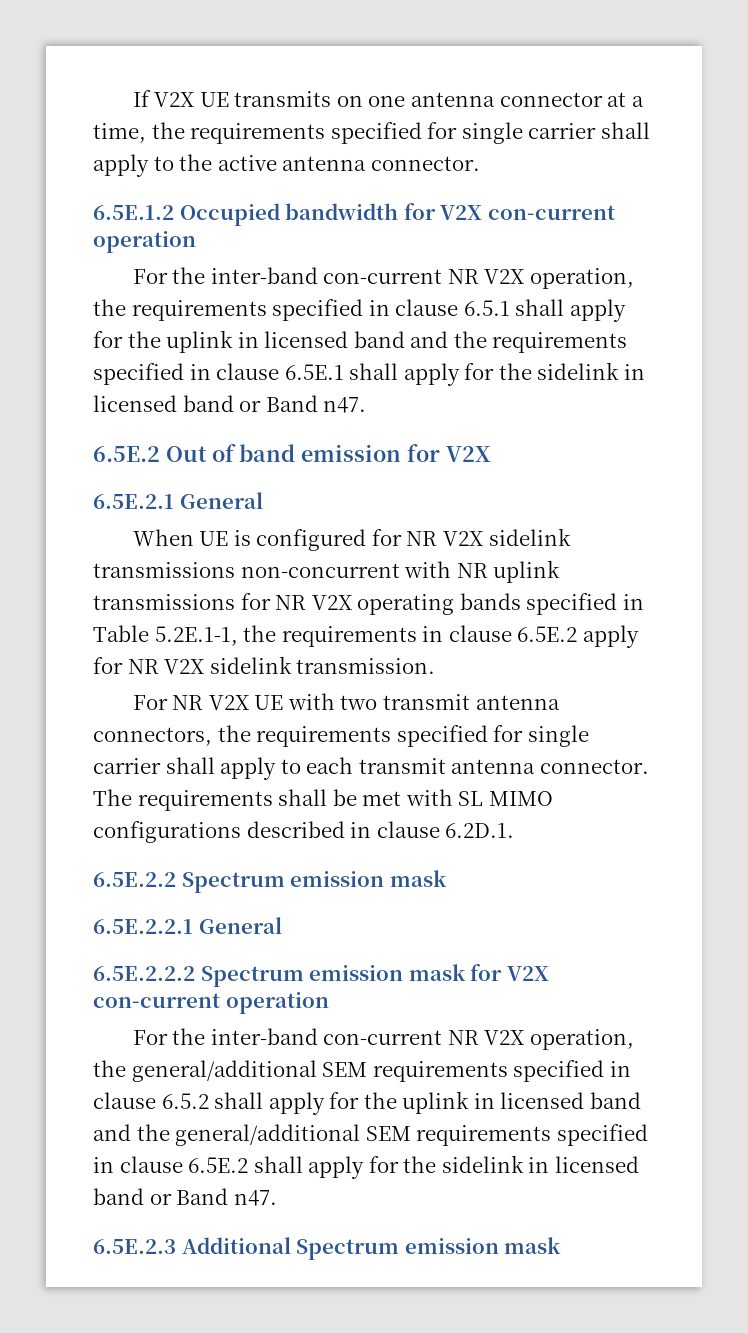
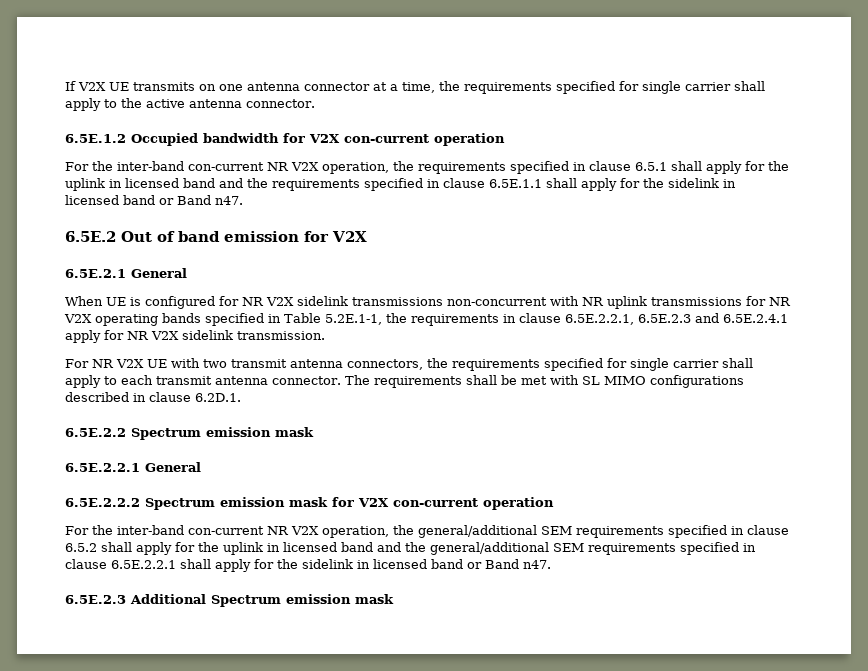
[284,364,344,380] 6.5E.1 -> [489,179,542,188] 6.5E.1.1
[517,626,578,642] 6.5E.2 -> [565,313,788,325] 6.5E.2.2.1, 6.5E.2.3 and 6.5E.2.4.1
[188,1157,249,1173] 6.5E.2 -> [111,560,176,569] 6.5E.2.2.1

